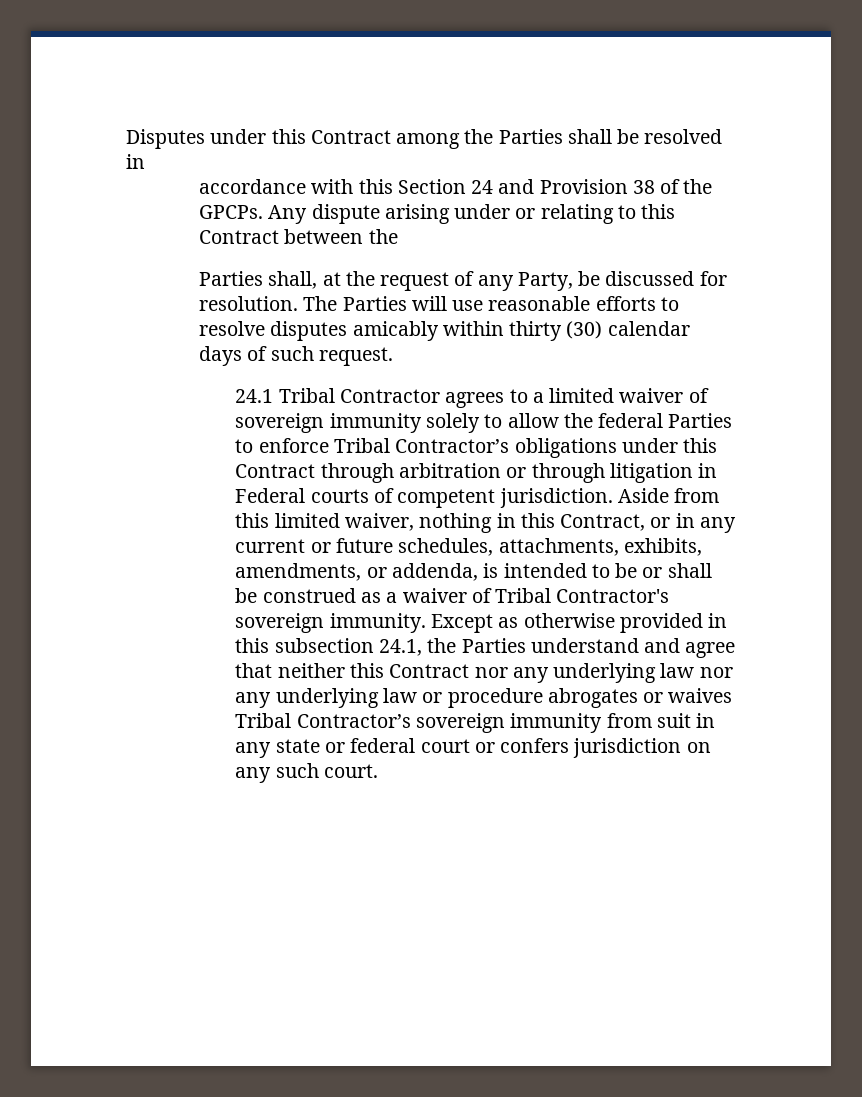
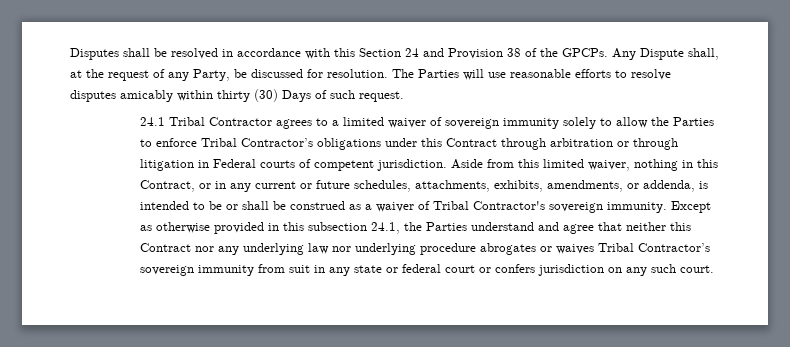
[210,129,563,149] under this Contract among the Parties -> (119, 54) none
(145, 161) // -> (233, 53) none
[311,204,676,224] [198,229,398,244] [198,271,263,286] dispute arising under or relating to this Contract between the // Parties -> [640,48,684,60] Dispute
[607,321,690,336] [198,346,242,366] calendar days -> [282,90,311,102] Days
[598,413,664,428] federal -> (669, 121) none
[235,688,443,708] any underlying law or -> [354,243,416,255] underlying

